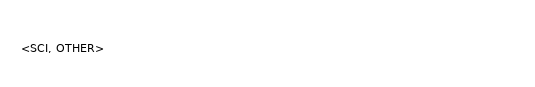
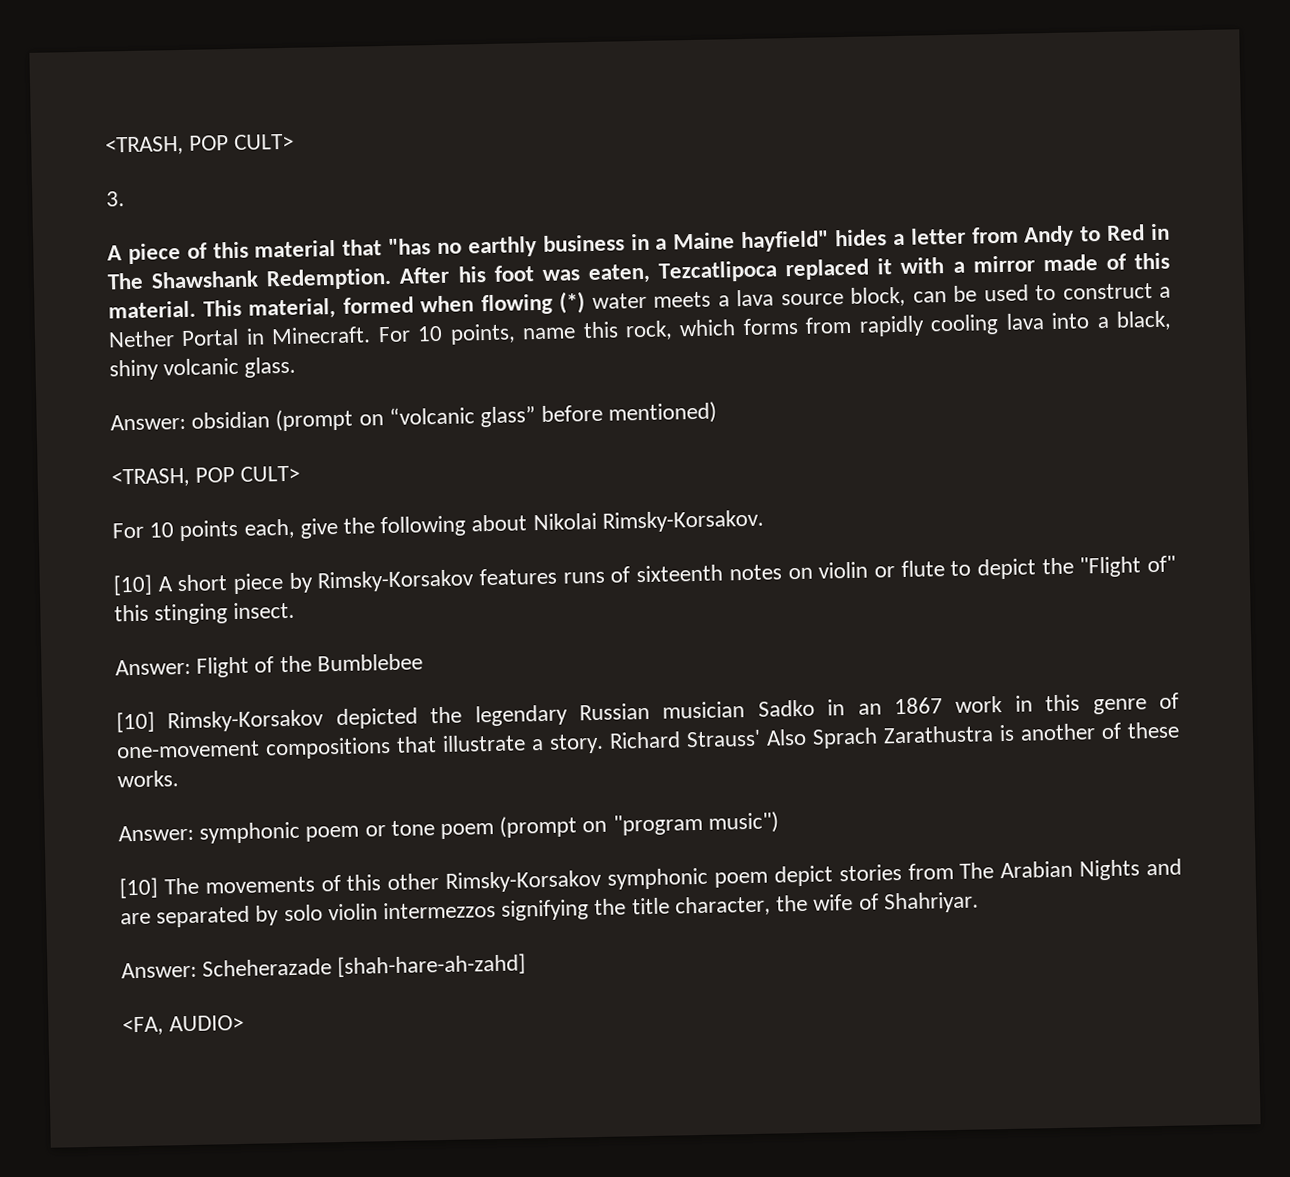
[21,44,104,53] <SCI, OTHER> -> [105,133,295,156] [106,191,125,207] [107,223,1171,265] [107,252,1170,291] [108,283,1171,320] [108,310,1172,348] [109,356,297,381] [110,401,718,432] [111,465,301,488] [112,509,764,542] [113,555,1177,596] [114,601,296,625] [115,653,423,678] [116,692,1179,733] [116,721,1180,760] [117,770,179,788] [118,811,779,844] [119,858,1182,899] [120,891,979,928] [121,953,527,979] [122,1014,245,1036] <TRASH, POP CULT> // 3. // A piece of this material that "has no earthly business in a Maine hayfield" hides a letter from Andy to Red in The Shawshank Redemption. After his foot was eaten, Tezcatlipoca replaced it with a mirror made of this material. This material, formed when flowing (*) water meets a lava source block, can be used to construct a Nether Portal in Minecraft. For 10 points, name this rock, which forms from rapidly cooling lava into a black, shiny volcanic glass. // Answer: obsidian (prompt on “volcanic glass” before mentioned) // <TRASH, POP CULT> // For 10 points each, give the following about Nikolai Rimsky-Korsakov. // [10] A short piece by Rimsky-Korsakov features runs of sixteenth notes on violin or flute to depict the "Flight of" this stinging insect. // Answer: Flight of the Bumblebee // [10] Rimsky-Korsakov depicted the legendary Russian musician Sadko in an 1867 work in this genre of one-movement compositions that illustrate a story. Richard Strauss' Also Sprach Zarathustra is another of these works. // Answer: symphonic poem or tone poem (prompt on "program music") // [10] The movements of this other Rimsky-Korsakov symphonic poem depict stories from The Arabian Nights and are separated by solo violin intermezzos signifying the title character, the wife of Shahriyar. // Answer: Scheherazade [shah-hare-ah-zahd] // <FA, AUDIO>

